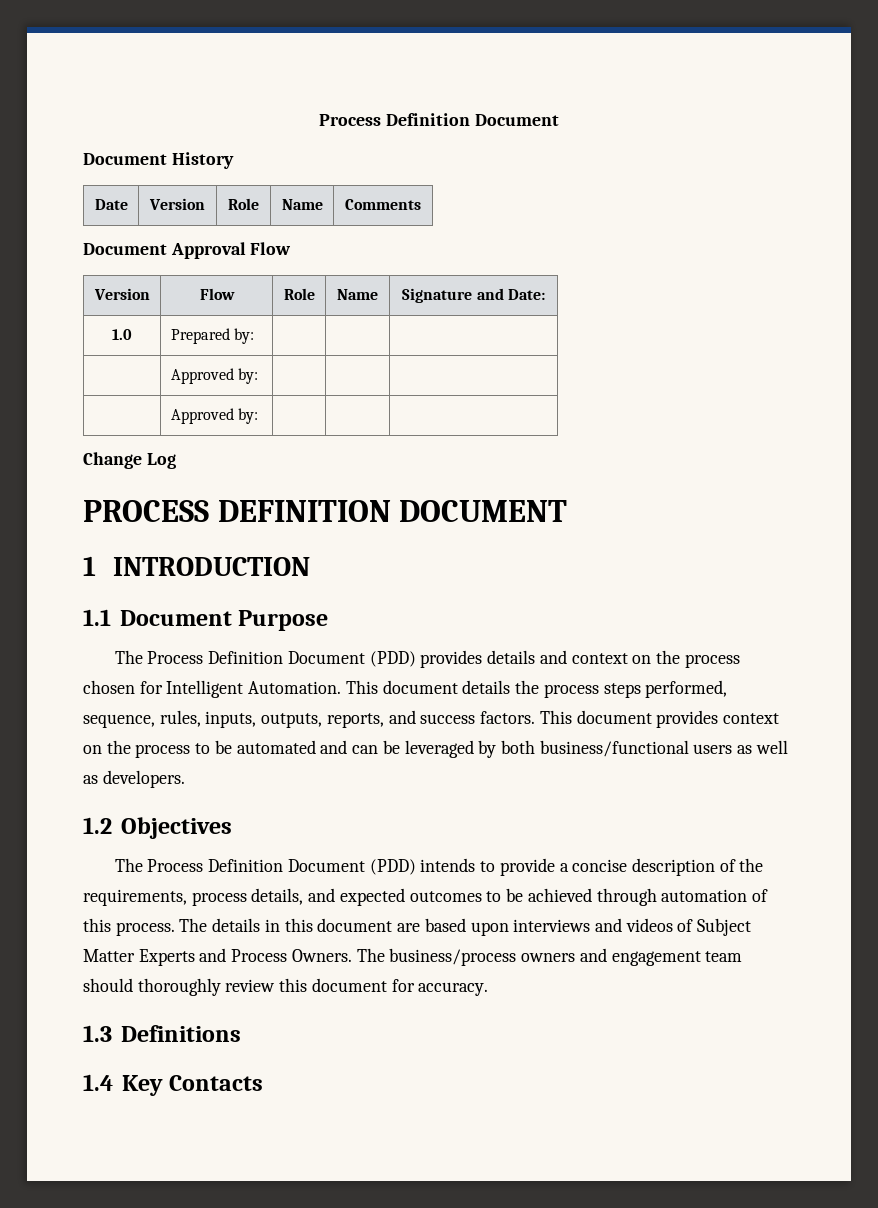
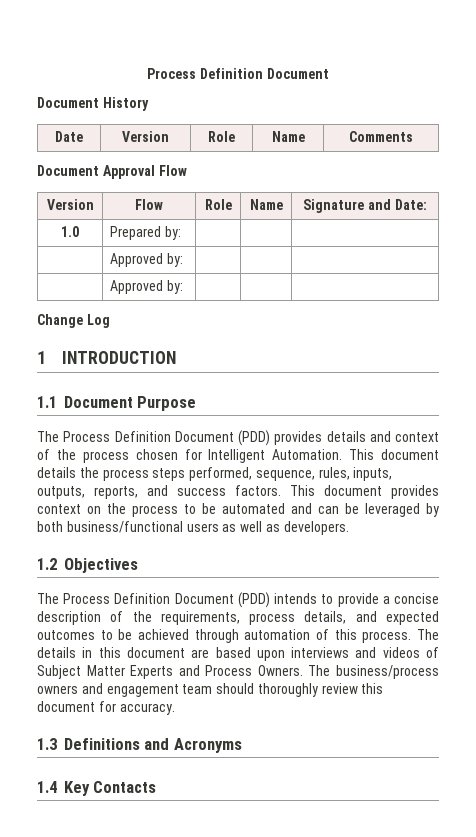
[83,500,568,522] // PROCESS DEFINITION DOCUMENT -> (110, 321) none
[632,655,652,664] on -> [37,449,50,460] of
(241, 1033) none -> [144,738,242,753] and Acronyms

